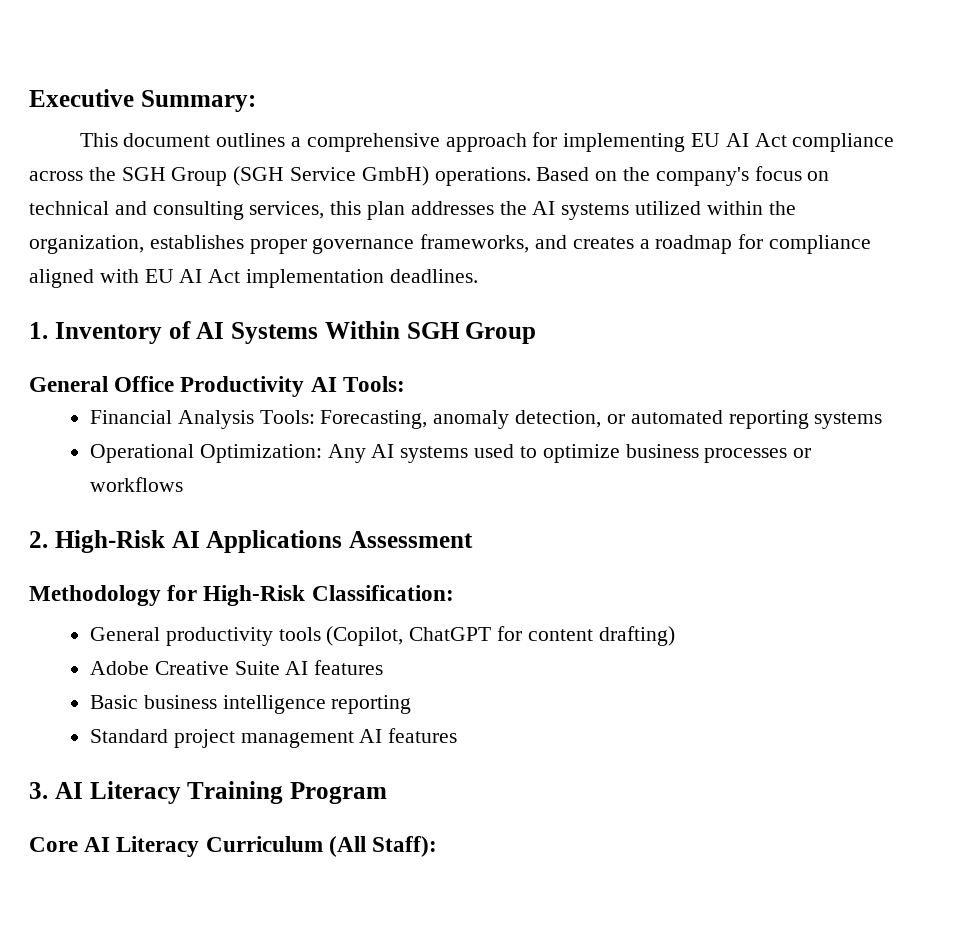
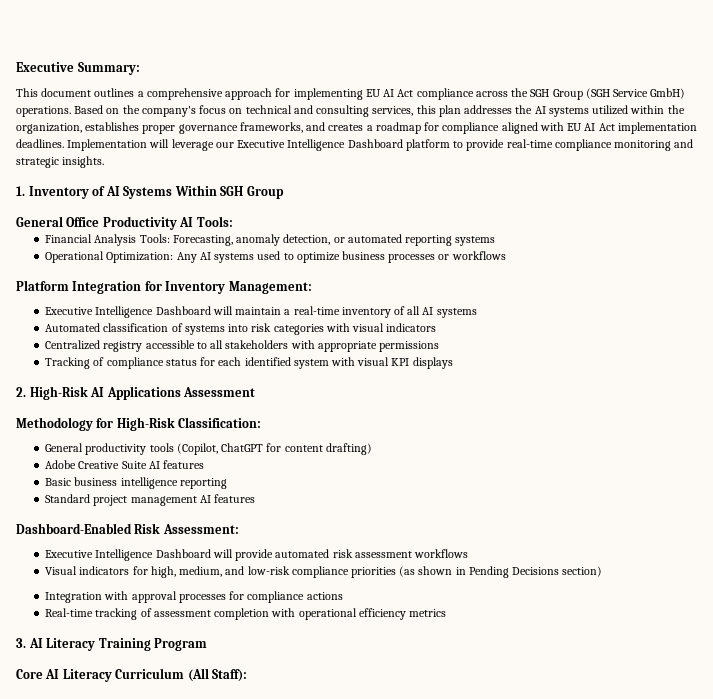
(478, 276) none -> [67,139,694,151] [16,156,105,168] Implementation will leverage our Executive Intelligence Dashboard platform to provide real-time compliance monitoring and strategic insights.
(184, 484) none -> [16,280,312,294] [45,306,477,318] [45,323,437,335] [45,340,439,352] [45,357,453,369] // Platform Integration for Inventory Management: // Executive Intelligence Dashboard will maintain a real-time inventory of all AI systems // Automated classification of systems into risk categories with visual indicators // Centralized registry accessible to all stakeholders with appropriate permissions // Tracking of compliance status for each identified system with visual KPI displays
(458, 735) none -> [16,523,239,534] [45,549,468,561] [45,566,603,578] [45,591,343,603] [45,608,446,620] // Dashboard-Enabled Risk Assessment: // Executive Intelligence Dashboard will provide automated risk assessment workflows // Visual indicators for high, medium, and low-risk compliance priorities (as shown in Pending Decisions section) // Integration with approval processes for compliance actions // Real-time tracking of assessment completion with operational efficiency metrics

